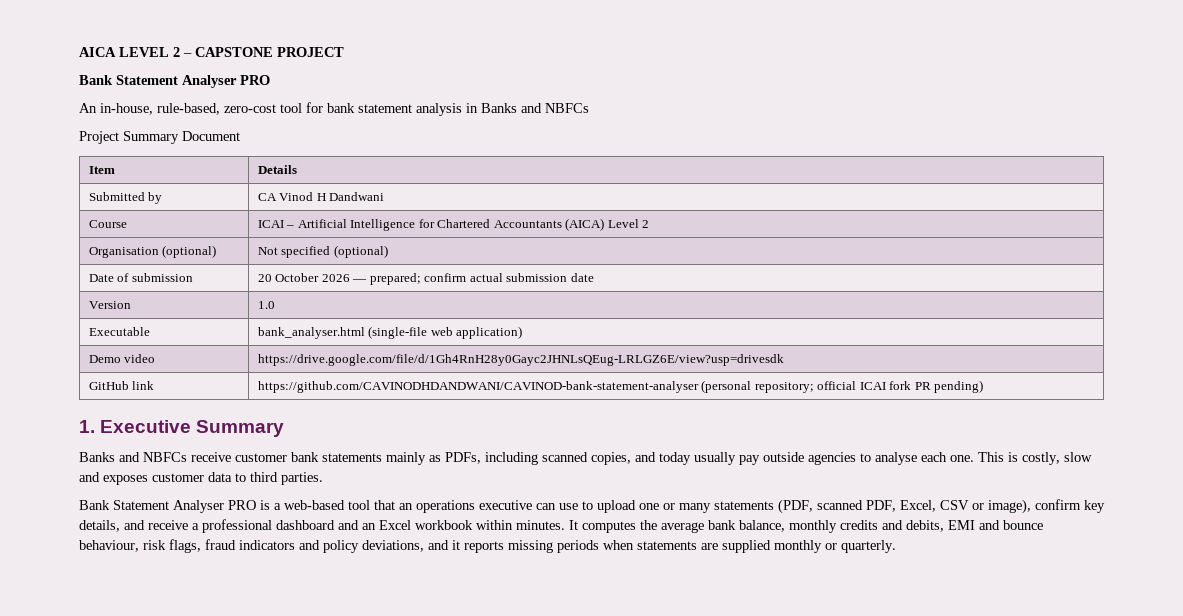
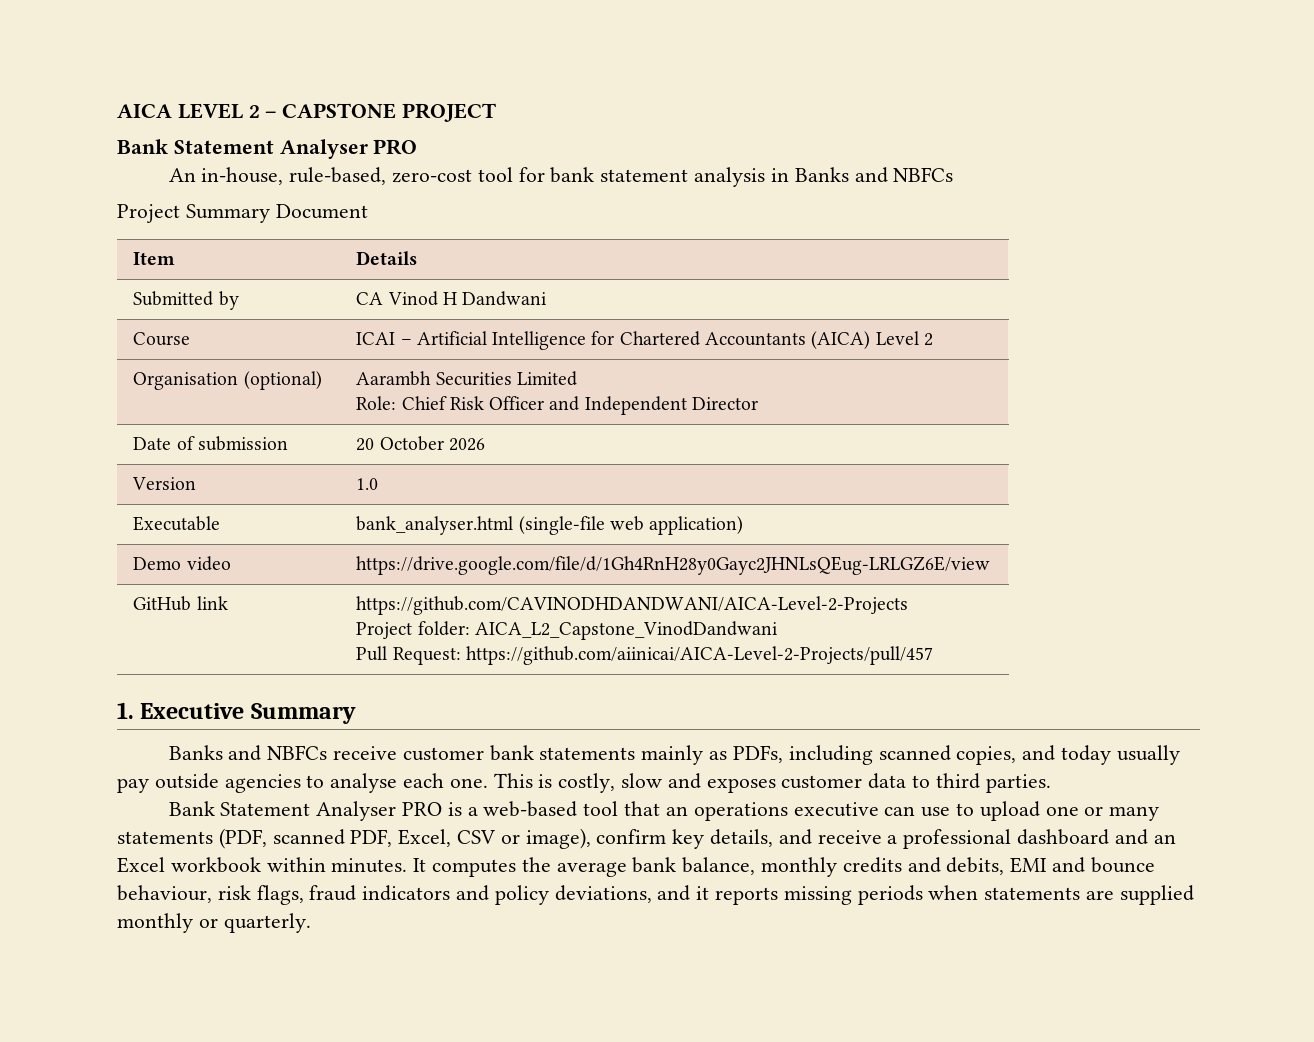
[257,245,388,258] Not specified (optional) -> [356,371,577,386] [356,396,758,415] Aarambh Securities Limited // Role: Chief Risk Officer and Independent Director
[352,273,594,285] — prepared; confirm actual submission date -> (485, 444) none
[257,354,784,366] https://drive.google.com/file/d/1Gh4RnH28y0Gayc2JHNLsQEug-LRLGZ6E/view?usp=drivesdk -> [356,556,991,575] https://drive.google.com/file/d/1Gh4RnH28y0Gayc2JHNLsQEug-LRLGZ6E/view
[257,380,984,393] https://github.com/CAVINODHDANDWANI/CAVINOD-bank-statement-analyser (personal repository; official ICAI fork PR pending) -> [356,596,909,615] [356,621,778,640] [356,646,933,665] https://github.com/CAVINODHDANDWANI/AICA-Level-2-Projects // Project folder: AICA_L2_Capstone_VinodDandwani // Pull Request: https://github.com/aiinicai/AICA-Level-2-Projects/pull/457

